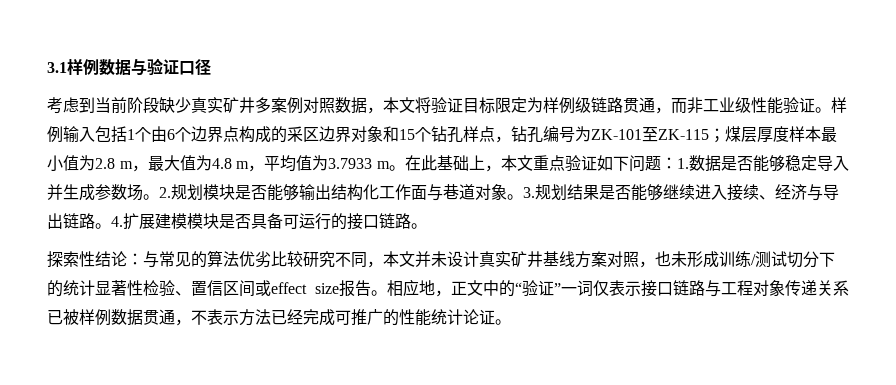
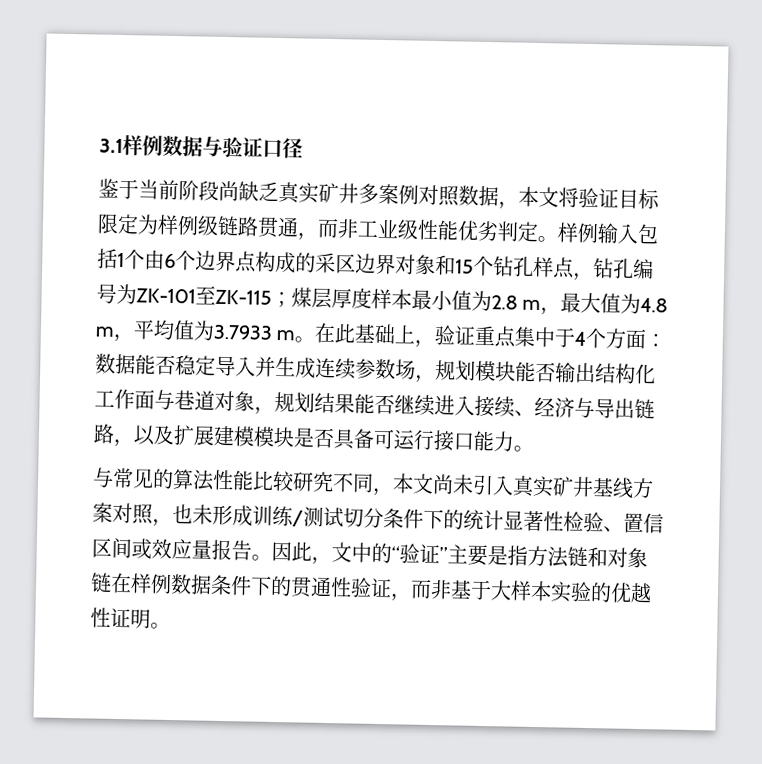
[47,97,95,114] 考虑到 -> [98,178,139,200] 鉴于
[159,97,191,113] 缺少 -> [218,180,279,202] 尚缺乏
[783,97,815,113] 验证 -> [457,220,539,242] 优劣判定
[500,155,849,172] [47,184,299,201] 本文重点验证如下问题：1.数据是否能够稳定导入并生成参数场。2.规划模块是否能够 -> [434,325,667,350] [95,353,556,384] 验证重点集中于4个方面：数据能否稳定导入并生成连续参数场，规划模块能否
[507,187,535,200] 。3. -> [254,406,275,415] ，
[599,184,663,201] 是否能够 -> [354,393,395,415] 能否
[95,216,123,229] 。4. -> [113,425,175,448] ，以及
[331,213,427,230] [47,251,143,268] 的接口链路。 // 探索性结论： -> [433,430,534,452] 接口能力。 //
[239,251,271,268] 优劣 -> [212,469,254,491] 性能
[415,251,479,267] 并未设计 -> [432,474,514,496] 尚未引入
(819, 259) none -> [383,508,424,529] 条件
[271,279,467,297] effect size报告。相应地，正 -> [151,538,332,566] 效应量报告。因此，
[561,280,849,297] [47,309,495,326] 一词仅表示接口链路与工程对象传递关系已被样例数据贯通，不表示方法已经完成可推广的性能统计论证 -> [447,544,648,569] [90,572,652,604] [90,607,151,629] 主要是指方法链和对象链在样例数据条件下的贯通性验证，而非基于大样本实验的优越性证明

